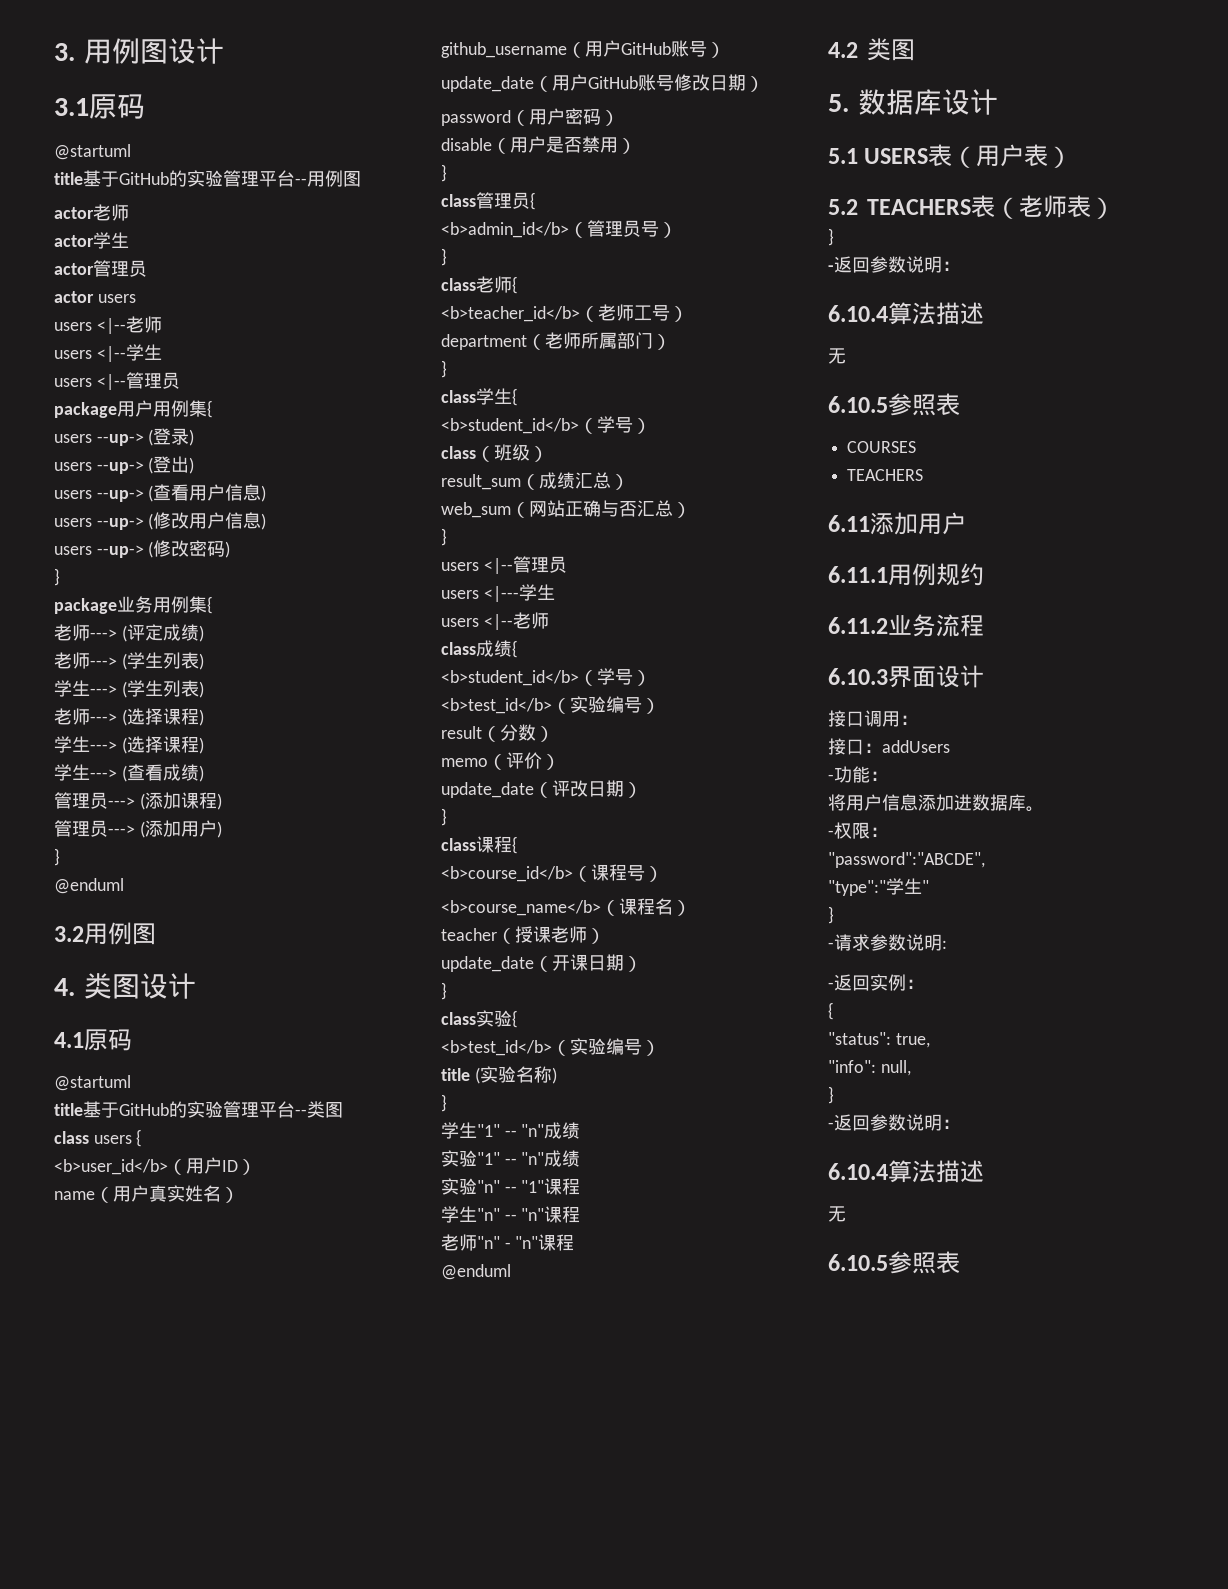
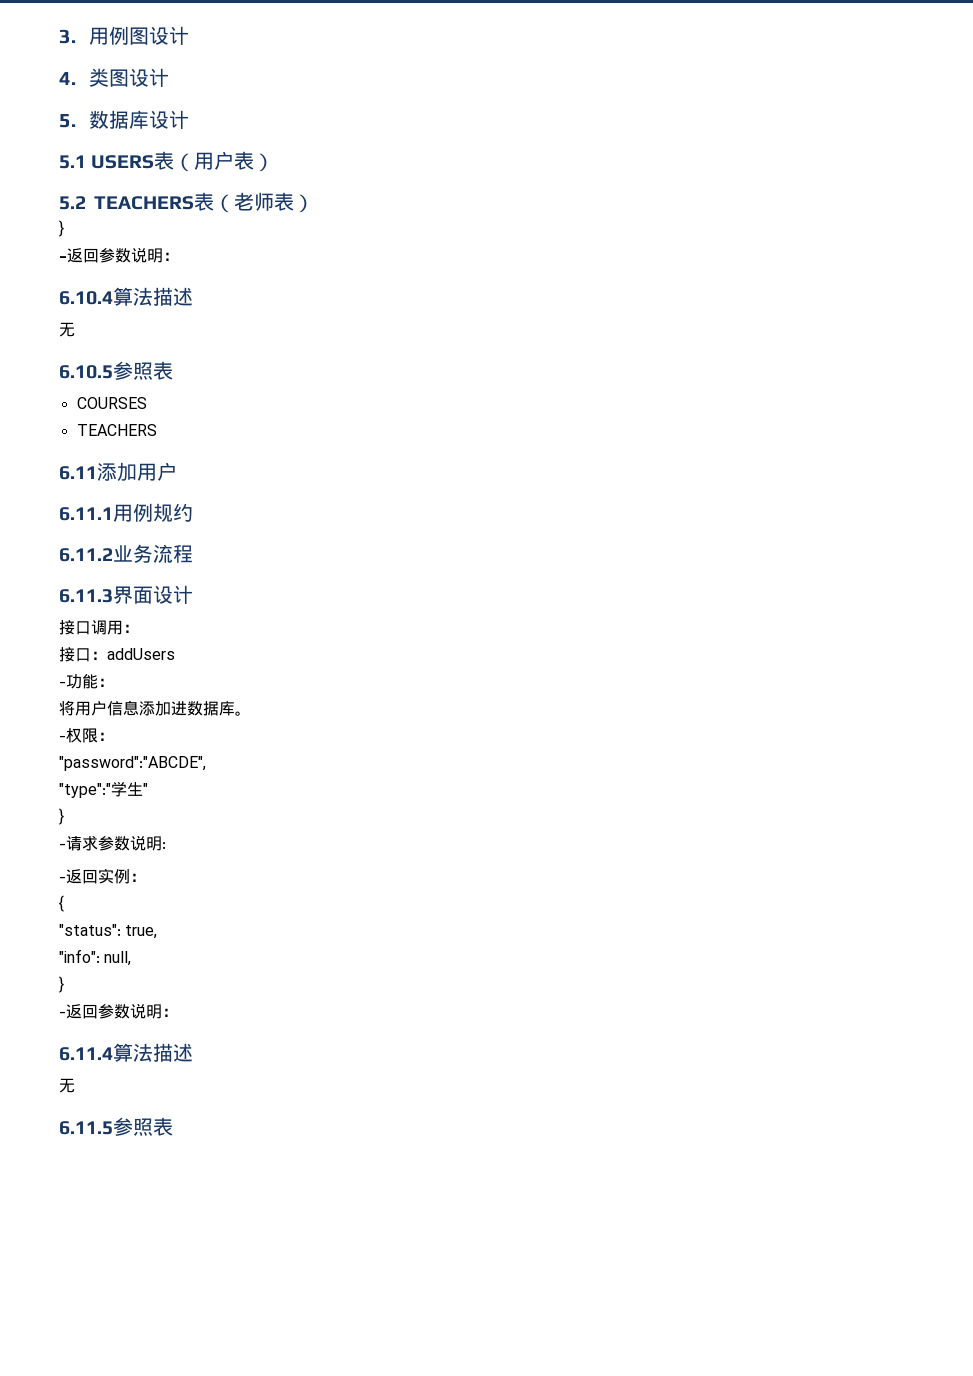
[54,94,145,119] [54,144,131,160] [54,170,361,187] [54,204,129,221] [54,232,129,249] [54,260,147,277] [54,291,136,303] [54,316,162,334] [54,344,162,362] [54,372,180,390] [54,400,213,418] [54,428,195,446] [54,456,195,474] [54,484,267,502] [54,512,267,530] [54,540,231,558] [54,568,60,586] [54,596,213,614] [54,624,204,642] [54,652,204,670] [54,680,204,698] [54,708,204,726] [54,736,204,754] [54,764,204,782] [54,792,222,810] [54,820,222,838] [54,848,60,866] [54,878,124,894] [54,922,156,945] [54,973,196,999] [54,1029,132,1051] [54,1075,131,1091] [54,1101,343,1118] [54,1129,143,1147] [54,1157,256,1175] [54,1185,239,1203] [441,40,725,58] [441,74,764,92] [441,108,619,126] [441,136,636,154] [441,164,447,182] [441,192,536,210] [441,220,677,238] [441,248,447,266] [441,276,518,294] [441,304,688,322] [441,332,671,350] [441,360,447,378] [441,388,518,406] [441,416,651,434] [441,444,548,462] [441,472,629,490] [441,500,691,518] [441,528,447,546] [441,556,567,574] [441,584,555,602] [441,612,549,630] [441,640,518,658] [441,668,651,686] [441,696,660,714] [441,724,554,742] [441,752,560,770] [441,780,642,798] [441,808,447,826] [441,836,518,854] [441,864,663,882] [441,898,691,916] [441,926,605,944] [441,954,642,972] [441,982,447,1000] [441,1010,518,1028] [441,1038,660,1056] [441,1066,557,1084] [441,1094,447,1112] [441,1122,581,1139] [441,1150,581,1167] [441,1178,581,1195] [441,1206,581,1223] [441,1234,575,1251] [441,1264,511,1280] [828,38,915,61] 3.1原码 // @startuml // title基于GitHub的实验管理平台--用例图 // actor老师 // actor学生 // actor管理员 // actor users // users <|--老师 // users <|--学生 // users <|--管理员 // package用户用例集{ // users --up-> (登录) // users --up-> (登出) // users --up-> (查看用户信息) // users --up-> (修改用户信息) // users --up-> (修改密码) // } // package业务用例集{ // 老师---> (评定成绩) // 老师---> (学生列表) // 学生---> (学生列表) // 老师---> (选择课程) // 学生---> (选择课程) // 学生---> (查看成绩) // 管理员---> (添加课程) // 管理员---> (添加用户) // } // @enduml // 3.2用例图 // 4.类图设计 // 4.1原码 // @startuml // title基于GitHub的实验管理平台--类图 // class users { // <b>user_id</b>（用户ID） // name（用户真实姓名） // github_username（用户GitHub账号） // update_date（用户GitHub账号修改日期） // password（用户密码） // disable（用户是否禁用） // } // class管理员{ // <b>admin_id</b>（管理员号） // } // class老师{ // <b>teacher_id</b>（老师工号） // department（老师所属部门） // } // class学生{ // <b>student_id</b>（学号） // class（班级） // result_sum（成绩汇总） // web_sum（网站正确与否汇总） // } // users <|--管理员 // users <|---学生 // users <|--老师 // class成绩{ // <b>student_id</b>（学号） // <b>test_id</b>（实验编号） // result（分数） // memo（评价） // update_date（评改日期） // } // class课程{ // <b>course_id</b>（课程号） // <b>course_name</b>（课程名） // teacher（授课老师） // update_date（开课日期） // } // class实验{ // <b>test_id</b>（实验编号） // title (实验名称) // } // 学生"1" -- "n"成绩 // 实验"1" -- "n"成绩 // 实验"n" -- "1"课程 // 学生"n" -- "n"课程 // 老师"n" - "n"课程 // @enduml // 4.2类图 -> [59,68,169,87] 4.类图设计
[828,668,888,685] 6.10.3 -> [59,589,113,603] 6.11.3
[828,1160,984,1183] [828,1206,846,1222] [828,1254,888,1271] 6.10.4算法描述 // 无 // 6.10.5 -> [59,1043,193,1062] [59,1078,75,1093] [59,1121,113,1135] 6.11.4算法描述 // 无 // 6.11.5

